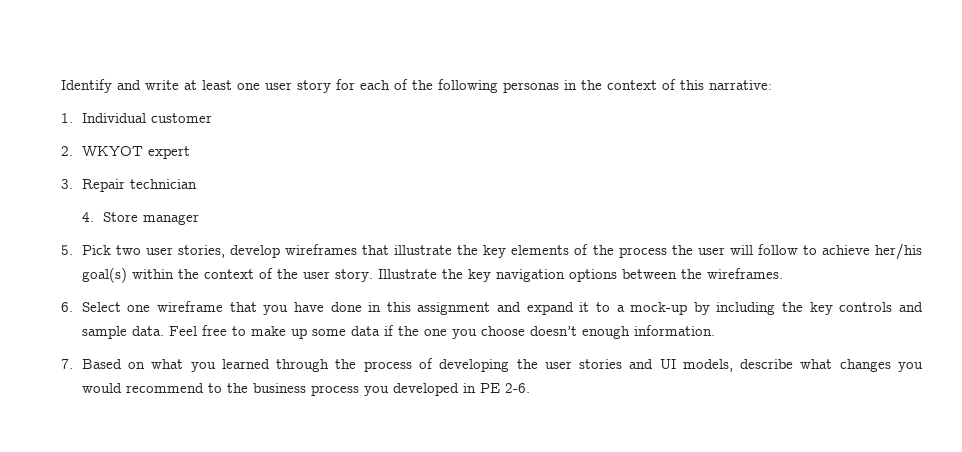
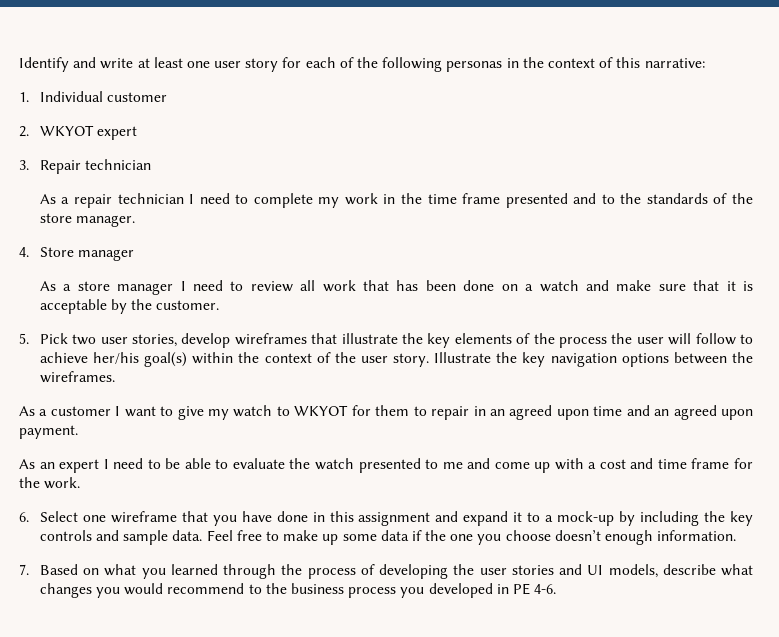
[81,212,199,225] 4. Store manager -> [39,193,753,208] [39,213,136,227] [19,247,135,261] [39,280,754,295] [39,299,220,314] As a repair technician I need to complete my work in the time frame presented and to the standards of the store manager. // 4. Store manager // As a store manager I need to review all work that has been done on a watch and make sure that it is acceptable by the customer.
(783, 273) none -> [19,405,753,420] [19,425,78,439] [19,458,753,473] [19,477,81,489] // As a customer I want to give my watch to WKYOT for them to repair in an agreed upon time and an agreed upon payment. // As an expert I need to be able to evaluate the watch presented to me and come up with a cost and time frame for the work.
[504,383,530,393] 2-6. -> [534,584,557,594] 4-6.

